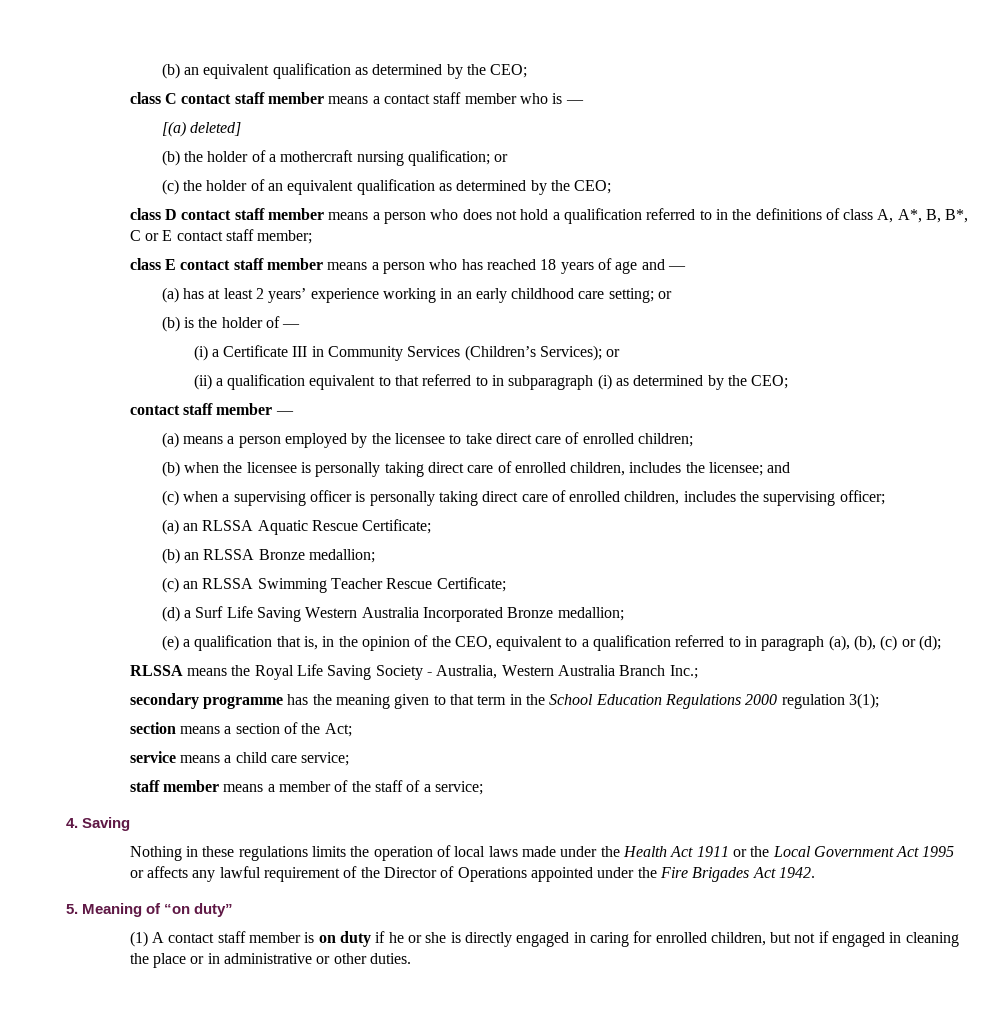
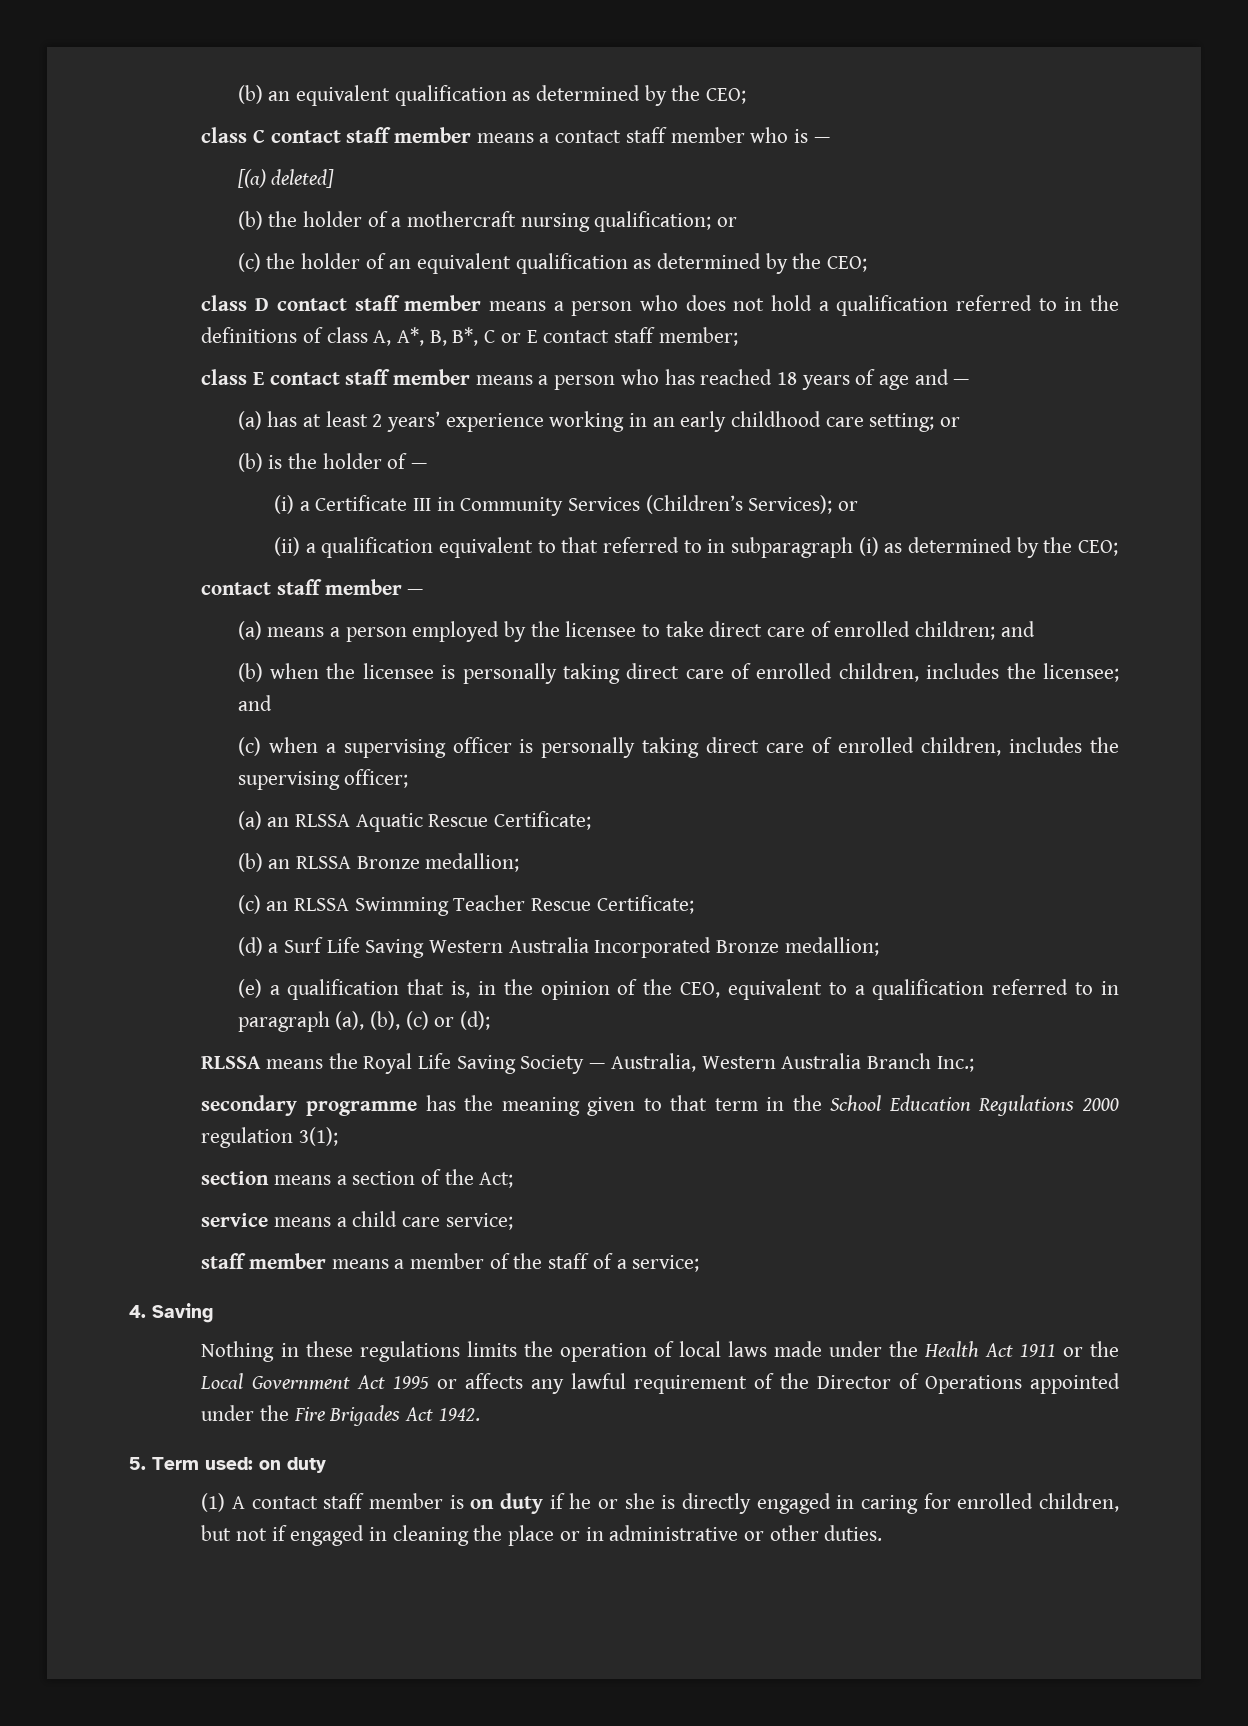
(694, 440) none -> [1000,621,1035,637] and
[426,672,432,676] - -> [589,1063,606,1069] —
[82,903,234,917] Meaning of “on duty” -> [152,1457,326,1473] Term used: on duty

